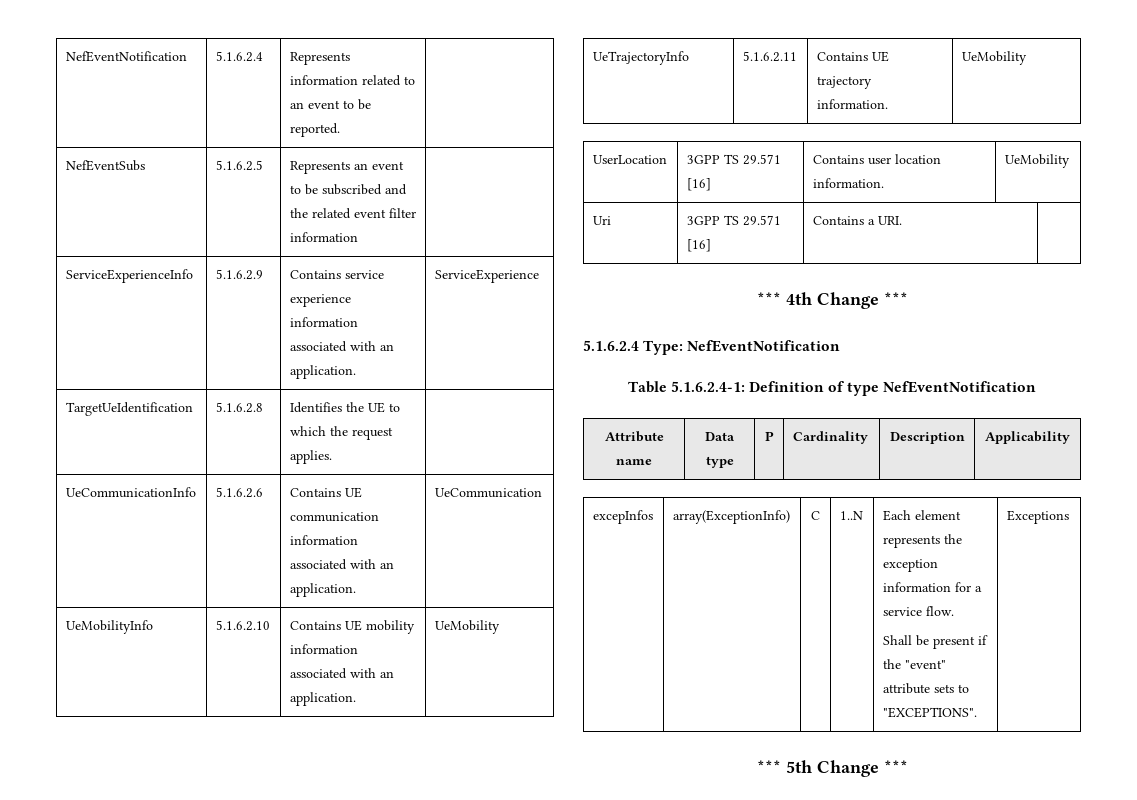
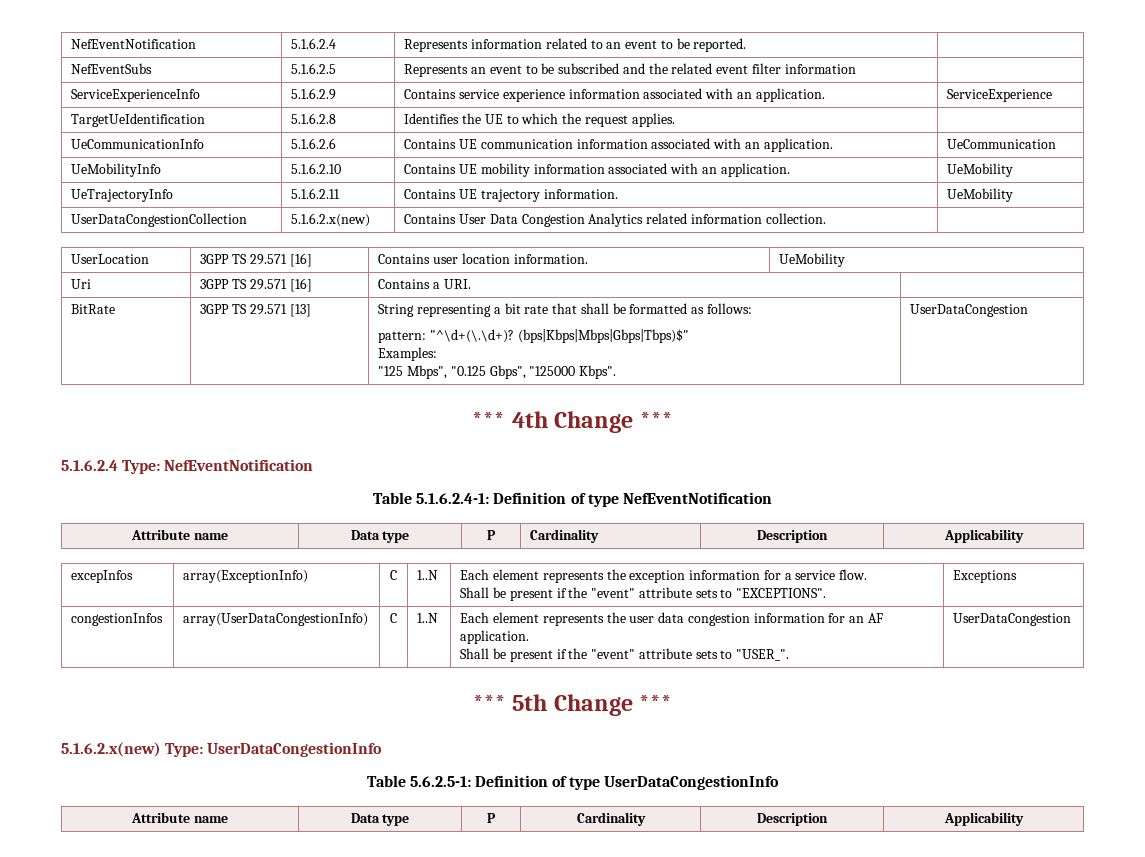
(1027, 58) none -> [71,213,248,227] [291,213,371,227] [404,213,826,227] // UserDataCongestionCollection | 5.1.6.2.x(new) | Contains User Data Congestion Analytics related information collection. |
(902, 220) none -> [71,304,116,314] [200,304,311,317] [378,303,752,317] [378,329,689,343] [378,347,438,361] [378,365,617,379] [910,304,1029,317] // BitRate | 3GPP TS 29.571 [13] | String representing a bit rate that shall be formatted as follows: // pattern: "^\d+(\.\d+)? (bps|Kbps|Mbps|Gbps|Tbps)$" // Examples: // "125 Mbps", "0.125 Gbps", "125000 Kbps". | UserDataCongestion
[756,760,908,777] // *** 5th Change *** -> [71,613,164,626] [183,613,369,626] [390,613,397,623] [417,613,439,623] [460,612,883,626] [460,630,530,644] [460,648,790,662] [953,613,1072,626] [472,694,673,716] [61,742,383,757] [366,775,780,790] [131,812,228,823] [350,813,410,826] [487,813,496,823] [576,812,646,826] [757,813,828,826] [943,812,1024,826] // congestionInfos | array(UserDataCongestionInfo) | C | 1..N | Each element represents the user data congestion information for an AF application. // Shall be present if the "event" attribute sets to "USER_". | UserDataCongestion // *** 5th Change *** // 5.1.6.2.x(new) Type: UserDataCongestionInfo // Table 5.6.2.5-1: Definition of type UserDataCongestionInfo // Attribute name | Data type | P | Cardinality | Description | Applicability

